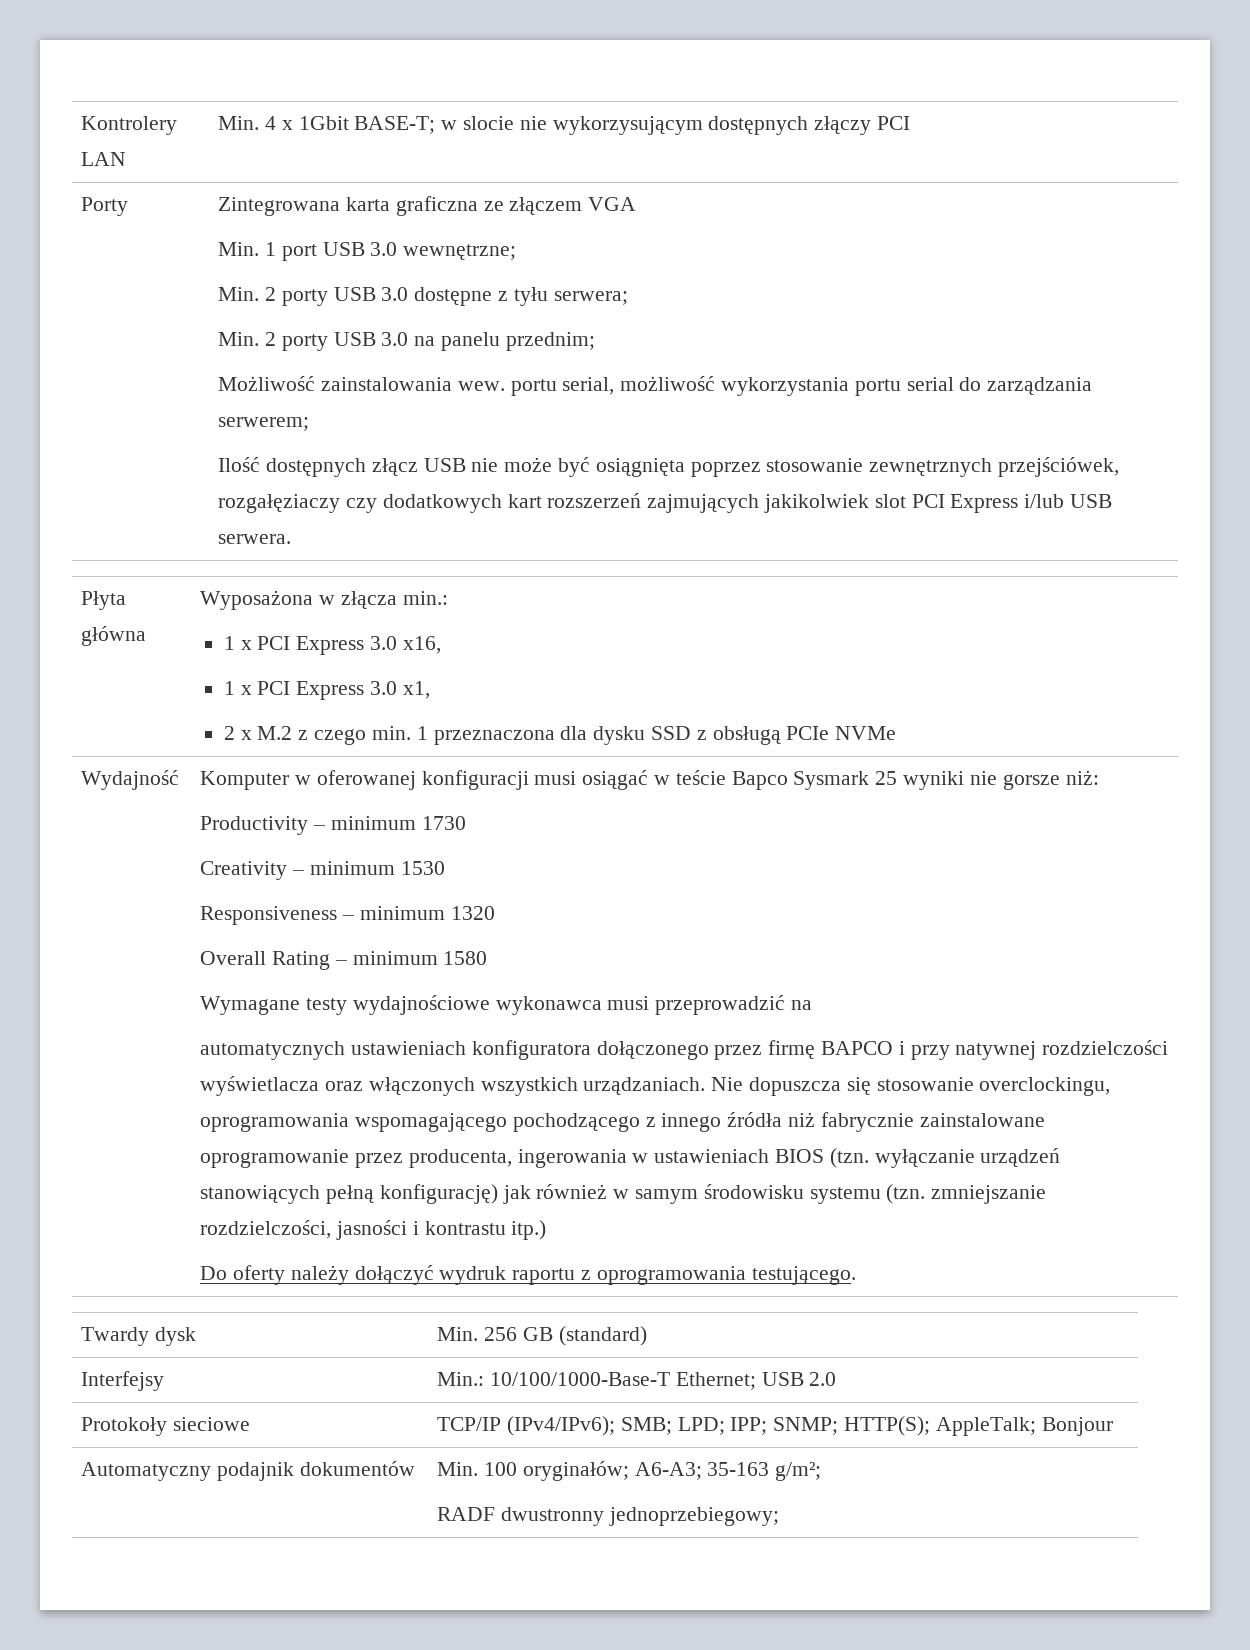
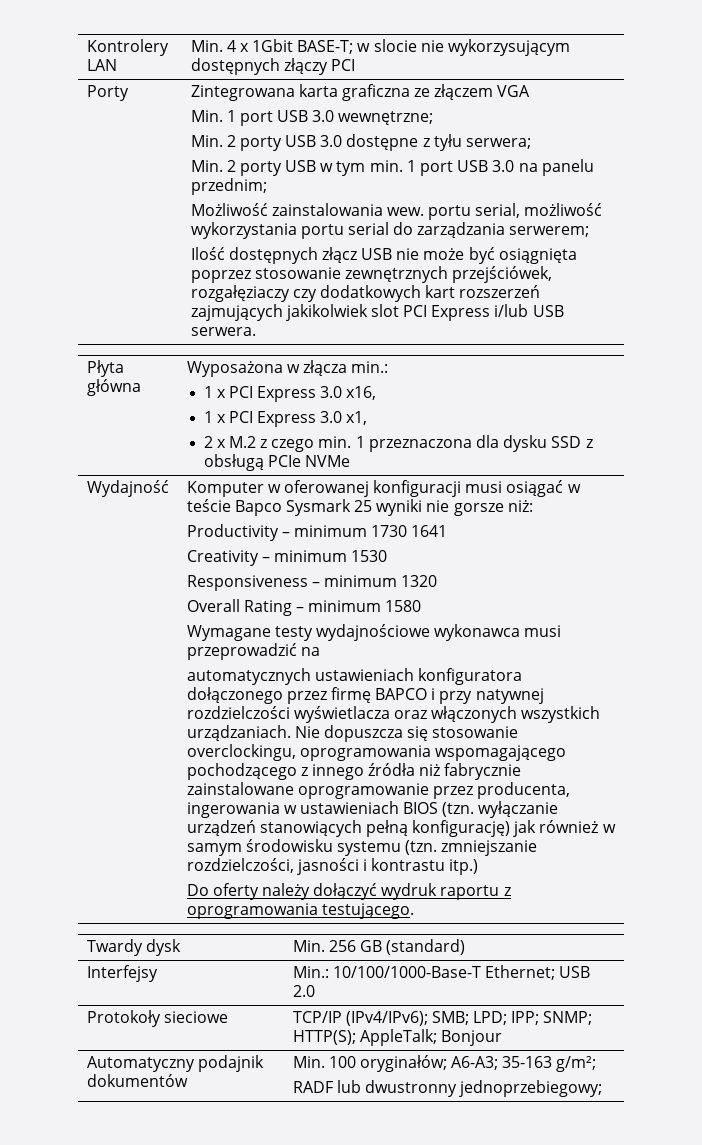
(376, 339) none -> [320,160,489,176] w tym min. 1 port USB
(466, 823) none -> [411,525,448,537] 1641
(496, 1514) none -> [336,1080,361,1093] lub

